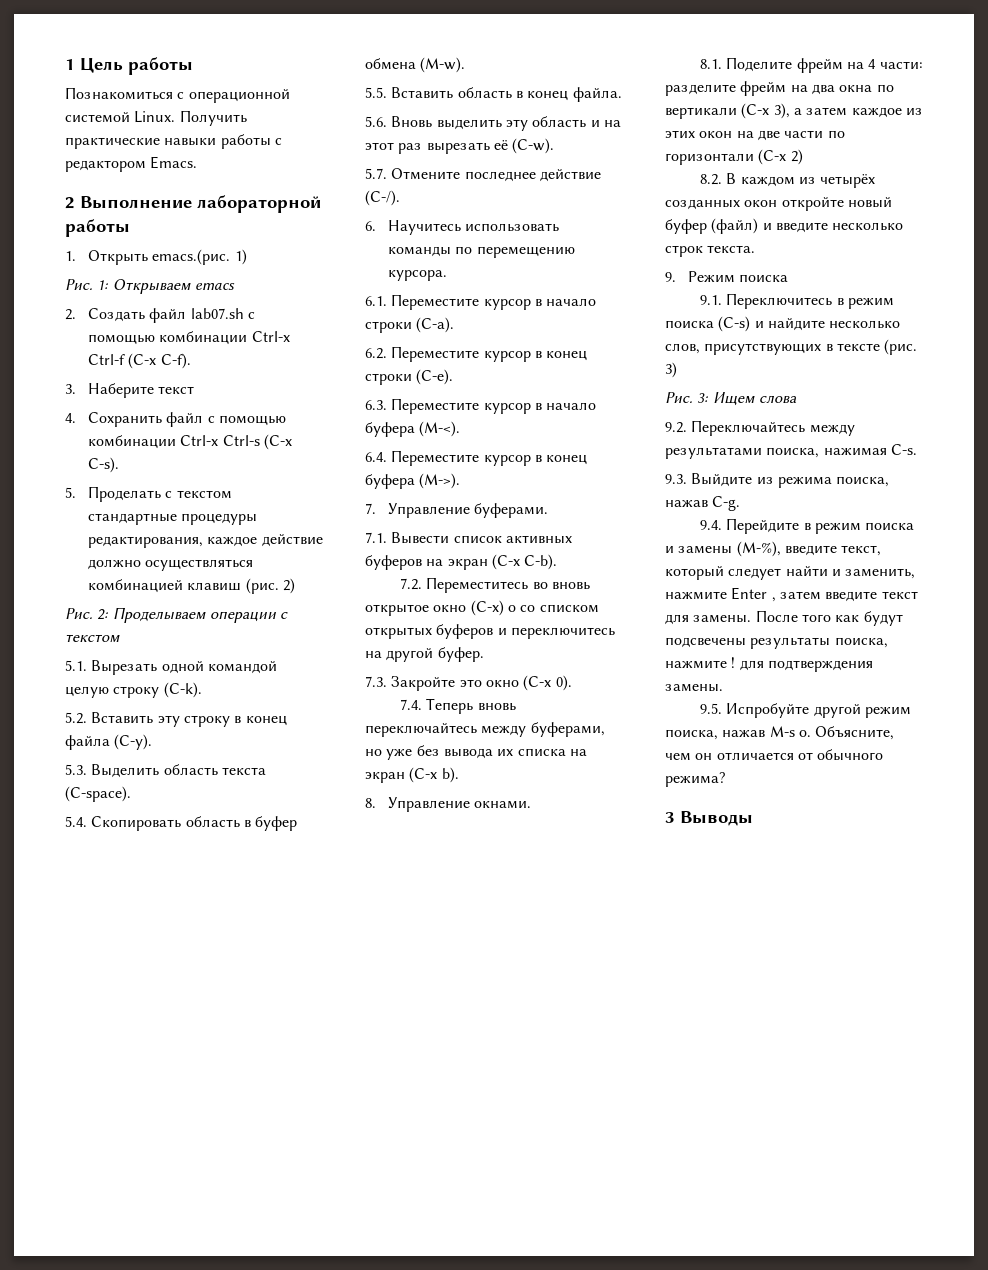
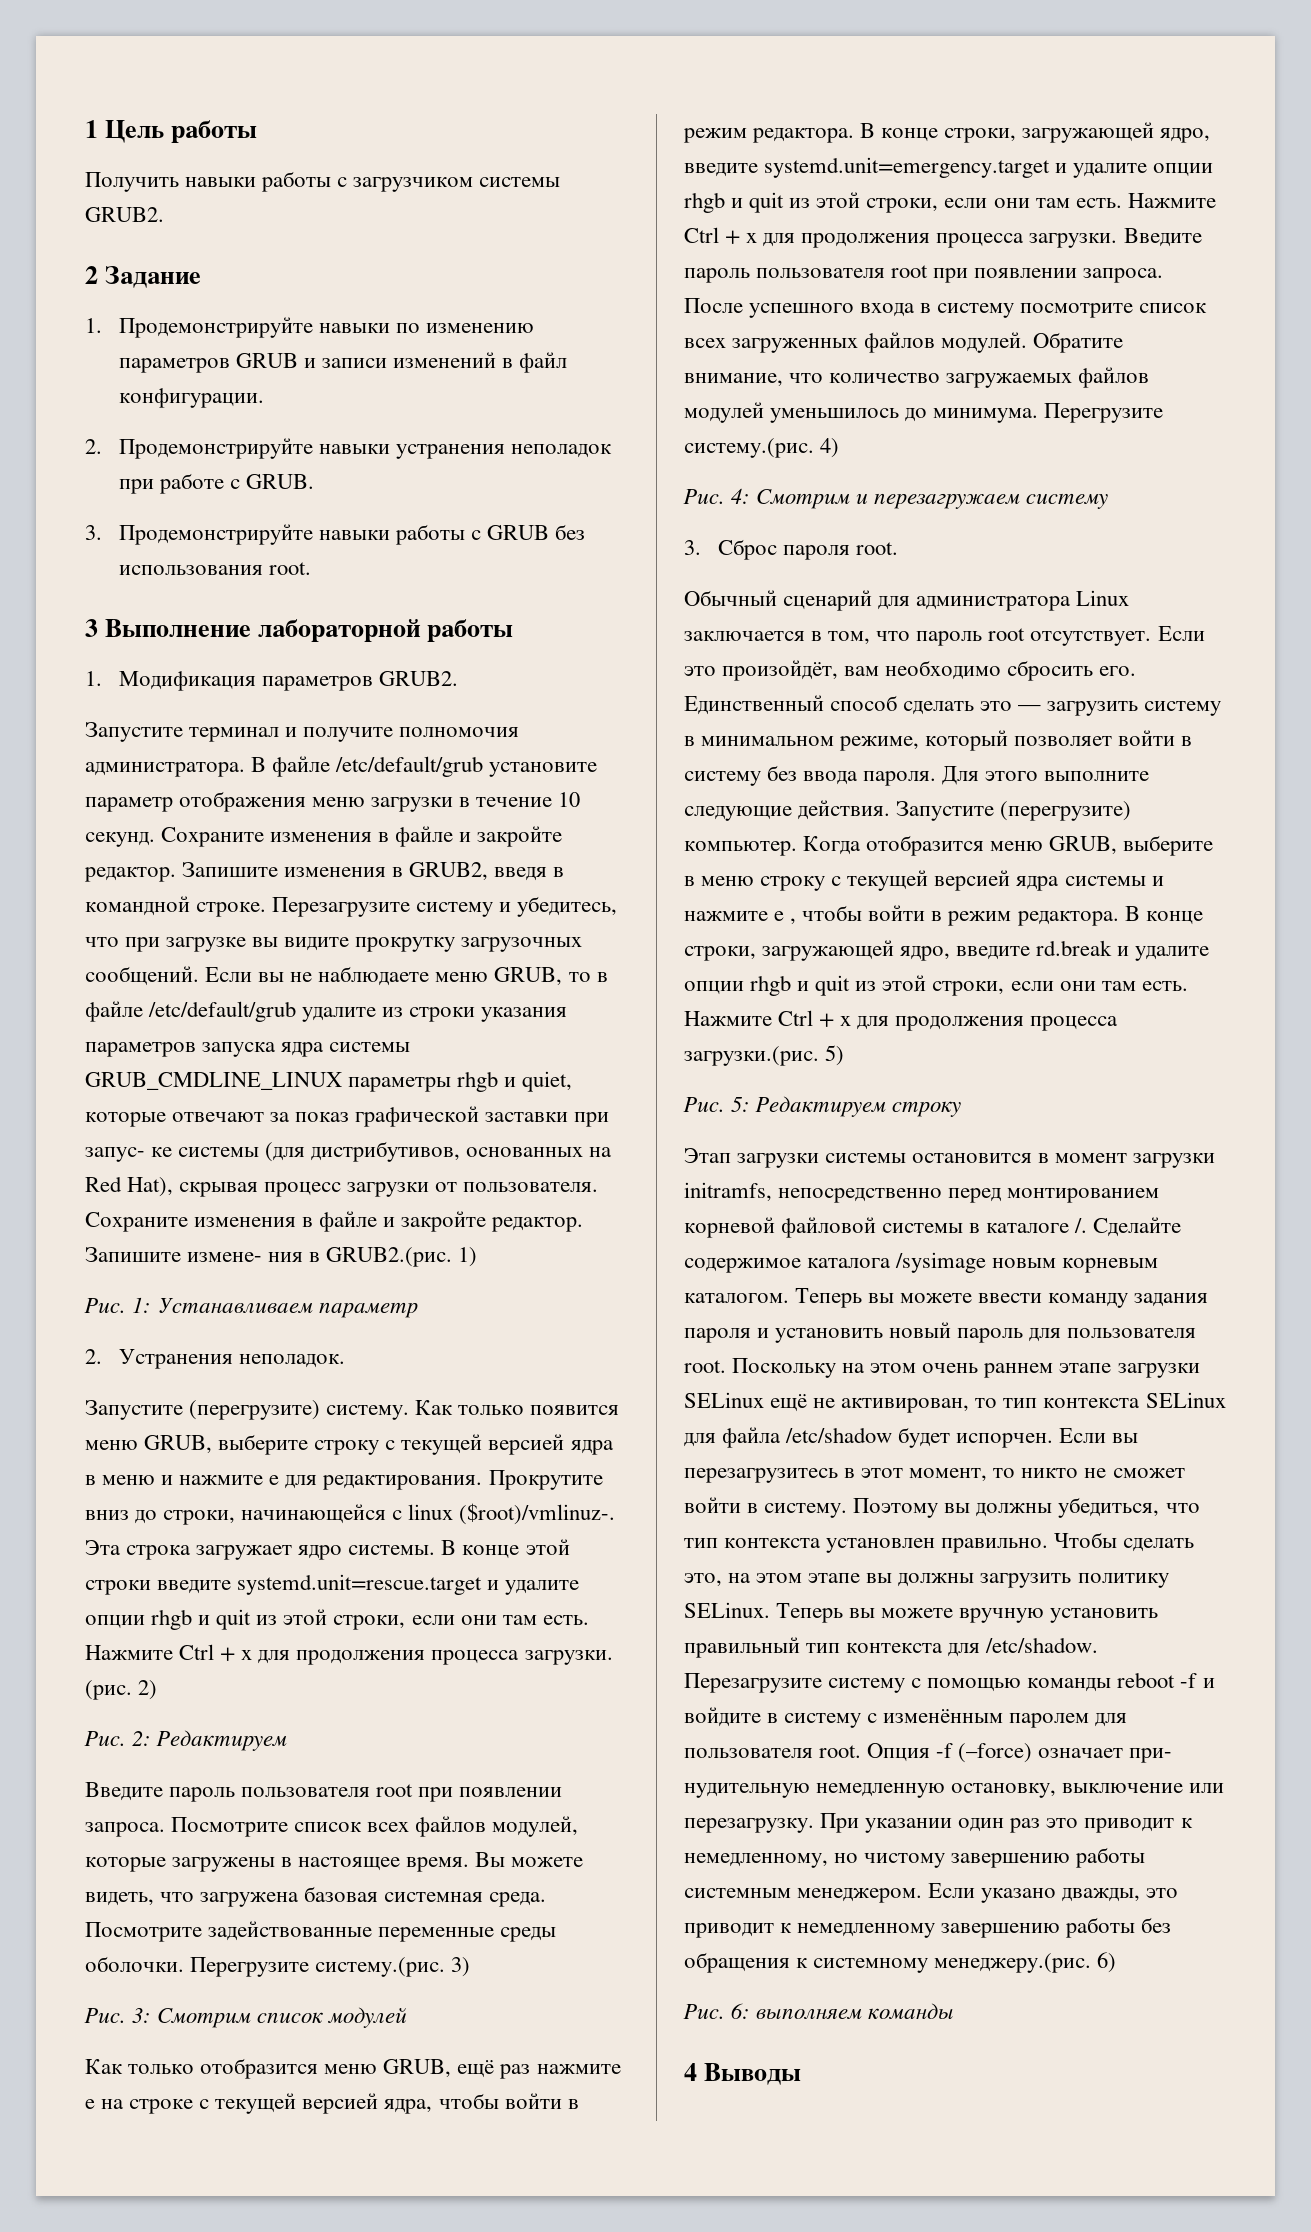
[65,87,290,103] [65,110,247,126] [65,134,282,149] [65,156,198,172] [65,195,321,213] [65,219,130,237] [65,249,231,265] Познакомиться с операционной системой Linux. Получить практические навыки работы с редактором Emacs. // 2 Выполнение лабораторной работы // 1. Открыть emacs.(рис. -> [85,171,561,192] [85,207,164,222] [85,266,202,288] [85,317,534,338] [118,352,568,373] [118,388,264,408] [85,438,612,459] [118,473,314,494] [85,524,585,545] [118,562,311,575] [85,619,514,642] [85,671,458,691] [85,722,520,742] [85,756,598,777] [85,791,581,812] [85,826,563,847] [84,862,565,882] [85,896,618,917] [85,937,583,952] [85,966,608,986] [85,1001,568,1022] [85,1042,411,1057] [85,1071,573,1092] [85,1106,610,1127] [85,1141,613,1162] [85,1176,599,1197] [85,1211,584,1232] [85,1247,453,1267] Получить навыки работы с загрузчиком системы GRUB2. // 2 Задание // 1. Продемонстрируйте навыки по изменению параметров GRUB и записи изменений в файл конфигурации. // 2. Продемонстрируйте навыки устранения неполадок при работе с GRUB. // 3. Продемонстрируйте навыки работы с GRUB без использования root. // 3 Выполнение лабораторной работы // 1. Mодификация параметров GRUB2. // Запустите терминал и получите полномочия администратора. В файле /etc/default/grub установите параметр отображения меню загрузки в течение 10 секунд. Сохраните изменения в файле и закройте редактор. Запишите изменения в GRUB2, введя в командной строке. Перезагрузите систему и убедитесь, что при загрузке вы видите прокрутку загрузочных сообщений. Если вы не наблюдаете меню GRUB, то в файле /etc/default/grub удалите из строки указания параметров запуска ядра системы GRUB_CMDLINE_LINUX параметры rhgb и quiet, которые отвечают за показ графической заставки при запус- ке системы (для дистрибутивов, основанных на Red Hat), скрывая процесс загрузки от пользователя. Сохраните изменения в файле и закройте редактор. Запишите измене- ния в GRUB2.(рис.
[112,279,235,294] [65,308,256,323] [88,331,290,345] [88,353,191,369] [65,383,195,398] [65,412,287,427] [88,434,293,450] [88,457,120,473] [65,486,232,502] [88,513,258,525] [88,534,323,548] [88,559,254,571] [88,578,296,594] [65,607,289,623] [65,634,120,643] [65,660,277,675] [65,682,202,698] [65,712,287,727] [65,734,153,750] [65,764,266,778] [65,786,131,802] [65,816,298,831] [365,57,466,73] [365,87,622,102] [365,116,621,131] [365,138,555,154] [365,168,601,182] [365,190,400,206] [365,220,560,235] [388,246,575,258] [388,270,448,281] [365,294,597,310] [365,317,455,333] [365,346,588,362] [365,369,454,385] [365,398,597,414] [365,421,461,437] [365,450,588,466] [365,473,461,489] [365,503,549,518] [365,532,572,544] [365,554,558,570] [399,577,590,593] [365,600,599,616] [365,624,615,639] [365,647,484,662] [365,675,572,691] [399,698,516,714] [365,722,605,737] [365,745,587,760] [365,767,459,783] [365,797,532,812] [699,57,923,73] [665,81,894,96] [665,103,923,119] [665,130,845,141] [665,149,803,165] [699,173,876,188] [665,197,892,211] [665,218,904,234] [665,245,756,257] [665,271,789,283] [699,293,894,309] [665,316,901,332] [665,339,918,355] [665,362,677,378] [665,392,797,406] [665,420,855,436] [665,444,917,459] [665,473,890,488] [665,496,741,511] [699,518,915,534] [665,541,882,557] [665,566,916,580] [665,587,918,602] [665,610,903,626] [665,637,888,649] [665,657,873,672] [665,684,723,692] [699,703,911,718] [665,726,895,740] [665,749,884,761] [665,772,725,787] [665,812,675,823] Открываем emacs // 2. Создать файл lab07.sh с помощью комбинации Ctrl-x Ctrl-f (C-x C-f). // 3. Наберите текст // 4. Сохранить файл с помощью комбинации Ctrl-x Ctrl-s (C-x C-s). // 5. Проделать с текстом стандартные процедуры редактирования, каждое действие должно осуществляться комбинацией клавиш (рис. 2) // Рис. 2: Проделываем операции с текстом // 5.1. Вырезать одной командой целую строку (С-k). // 5.2. Вставить эту строку в конец файла (C-y). // 5.3. Выделить область текста (C-space). // 5.4. Скопировать область в буфер обмена (M-w). // 5.5. Вставить область в конец файла. // 5.6. Вновь выделить эту область и на этот раз вырезать её (C-w). // 5.7. Отмените последнее действие (C-/). // 6. Научитесь использовать команды по перемещению курсора. // 6.1. Переместите курсор в начало строки (C-a). // 6.2. Переместите курсор в конец строки (C-e). // 6.3. Переместите курсор в начало буфера (M-<). // 6.4. Переместите курсор в конец буфера (M->). // 7. Управление буферами. // 7.1. Вывести список активных буферов на экран (C-x C-b). // 7.2. Переместитесь во вновь открытое окно (C-x) o со списком открытых буферов и переключитесь на другой буфер. // 7.3. Закройте это окно (C-x 0). // 7.4. Теперь вновь переключайтесь между буферами, но уже без вывода их списка на экран (C-x b). // 8. Управление окнами. // 8.1. Поделите фрейм на 4 части: разделите фрейм на два окна по вертикали (C-x 3), а затем каждое из этих окон на две части по горизонтали (C-x 2) // 8.2. В каждом из четырёх созданных окон откройте новый буфер (файл) и введите несколько строк текста. // 9. Режим поиска // 9.1. Переключитесь в режим поиска (C-s) и найдите несколько слов, присутствующих в тексте (рис. 3) // Рис. 3: Ищем слова // 9.2. Переключайтесь между результатами поиска, нажимая C-s. // 9.3. Выйдите из режима поиска, нажав C-g. // 9.4. Перейдите в режим поиска и замены (M-%), введите текст, который следует найти и заменить, нажмите Enter , затем введите текст для замены. После того как будут подсвечены результаты поиска, нажмите ! для подтверждения замены. // 9.5. Испробуйте другой режим поиска, нажав M-s o. Объясните, чем он отличается от обычного режима? // 3 -> [157,1298,419,1318] [85,1349,345,1369] [85,1400,620,1420] [85,1434,614,1455] [85,1470,603,1490] [85,1503,616,1525] [85,1539,570,1560] [85,1574,580,1595] [85,1609,589,1630] [85,1644,613,1665] [85,1680,158,1700] [84,1730,288,1751] [85,1782,563,1802] [85,1816,579,1837] [85,1852,584,1872] [85,1886,547,1907] [85,1921,557,1942] [85,1956,471,1977] [84,2007,408,2028] [85,2058,621,2079] [85,2093,579,2114] [683,122,1211,143] [684,157,1214,178] [684,192,1216,213] [684,227,1202,248] [684,265,1164,283] [684,298,1208,318] [684,332,1124,353] [684,367,1150,388] [684,402,1164,423] [684,438,840,458] [683,488,1109,509] [684,539,898,560] [684,590,1130,611] [684,626,1205,646] [684,660,1137,681] [684,695,1222,716] [684,730,1193,751] [684,765,1150,786] [684,800,1132,821] [684,835,1214,856] [684,870,1164,891] [684,905,1203,926] [684,940,1210,961] [684,975,1188,996] [684,1010,1119,1031] [684,1045,845,1066] [683,1096,962,1117] [684,1148,1216,1168] [684,1182,1160,1203] [684,1217,1182,1238] [684,1252,1159,1273] [684,1288,1209,1308] [684,1322,1197,1343] [684,1358,1200,1378] [684,1392,1226,1413] [684,1427,1139,1448] [684,1468,1185,1483] [684,1497,1200,1518] [684,1532,1195,1553] [684,1573,1169,1588] [684,1602,1159,1623] [684,1637,1099,1658] [684,1672,1215,1693] [684,1707,1128,1728] [684,1743,1173,1763] [684,1783,1225,1798] [684,1813,1193,1833] [684,1847,1146,1868] [684,1883,1179,1903] [684,1917,1172,1938] [684,1952,1117,1973] [683,2003,955,2019] [684,2063,697,2081] Устанавливаем параметр // 2. Устранения неполадок. // Запустите (перегрузите) систему. Как только появится меню GRUB, выберите строку с текущей версией ядра в меню и нажмите e для редактирования. Прокрутите вниз до строки, начинающейся с linux ($root)/vmlinuz-. Эта строка загружает ядро системы. В конце этой строки введите systemd.unit=rescue.target и удалите опции rhgb и quit из этой строки, если они там есть. Нажмите Ctrl + x для продолжения процесса загрузки. (рис. 2) // Рис. 2: Редактируем // Введите пароль пользователя root при появлении запроса. Посмотрите список всех файлов модулей, которые загружены в настоящее время. Вы можете видеть, что загружена базовая системная среда. Посмотрите задействованные переменные среды оболочки. Перегрузите систему.(рис. 3) // Рис. 3: Смотрим список модулей // Как только отобразится меню GRUB, ещё раз нажмите e на строке с текущей версией ядра, чтобы войти в режим редактора. В конце строки, загружающей ядро, введите systemd.unit=emergency.target и удалите опции rhgb и quit из этой строки, если они там есть. Нажмите Ctrl + x для продолжения процесса загрузки. Введите пароль пользователя root при появлении запроса. После успешного входа в систему посмотрите список всех загруженных файлов модулей. Обратите внимание, что количество загружаемых файлов модулей уменьшилось до минимума. Перегрузите систему.(рис. 4) // Рис. 4: Смотрим и перезагружаем систему // 3. Сброс пароля root. // Обычный сценарий для администратора Linux заключается в том, что пароль root отсутствует. Если это произойдёт, вам необходимо сбросить его. Единственный способ сделать это — загрузить систему в минимальном режиме, который позволяет войти в систему без ввода пароля. Для этого выполните следующие действия. Запустите (перегрузите) компьютер. Когда отобразится меню GRUB, выберите в меню строку с текущей версией ядра системы и нажмите e , чтобы войти в режим редактора. В конце строки, загружающей ядро, введите rd.break и удалите опции rhgb и quit из этой строки, если они там есть. Нажмите Ctrl + x для продолжения процесса загрузки.(рис. 5) // Рис. 5: Редактируем строку // Этап загрузки системы остановится в момент загрузки initramfs, непосредственно перед монтированием корневой файловой системы в каталоге /. Сделайте содержимое каталога /sysimage новым корневым каталогом. Теперь вы можете ввести команду задания пароля и установить новый пароль для пользователя root. Поскольку на этом очень раннем этапе загрузки SELinux ещё не активирован, то тип контекста SELinux для файла /etc/shadow будет испорчен. Если вы перезагрузитесь в этот момент, то никто не сможет войти в систему. Поэтому вы должны убедиться, что тип контекста установлен правильно. Чтобы сделать это, на этом этапе вы должны загрузить политику SELinux. Теперь вы можете вручную установить правильный тип контекста для /etc/shadow. Перезагрузите систему с помощью команды reboot -f и войдите в систему с изменённым паролем для пользователя root. Опция -f (–force) означает при- нудительную немедленную остановку, выключение или перезагрузку. При указании один раз это приводит к немедленному, но чистому завершению работы системным менеджером. Если указано дважды, это приводит к немедленному завершению работы без обращения к системному менеджеру.(рис. 6) // Рис. 6: выполняем команды // 4

